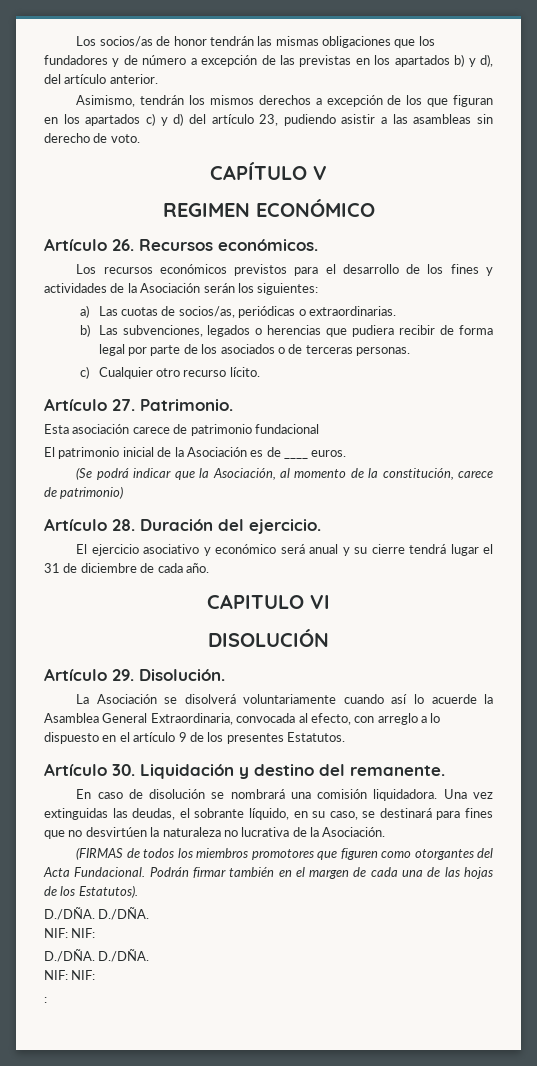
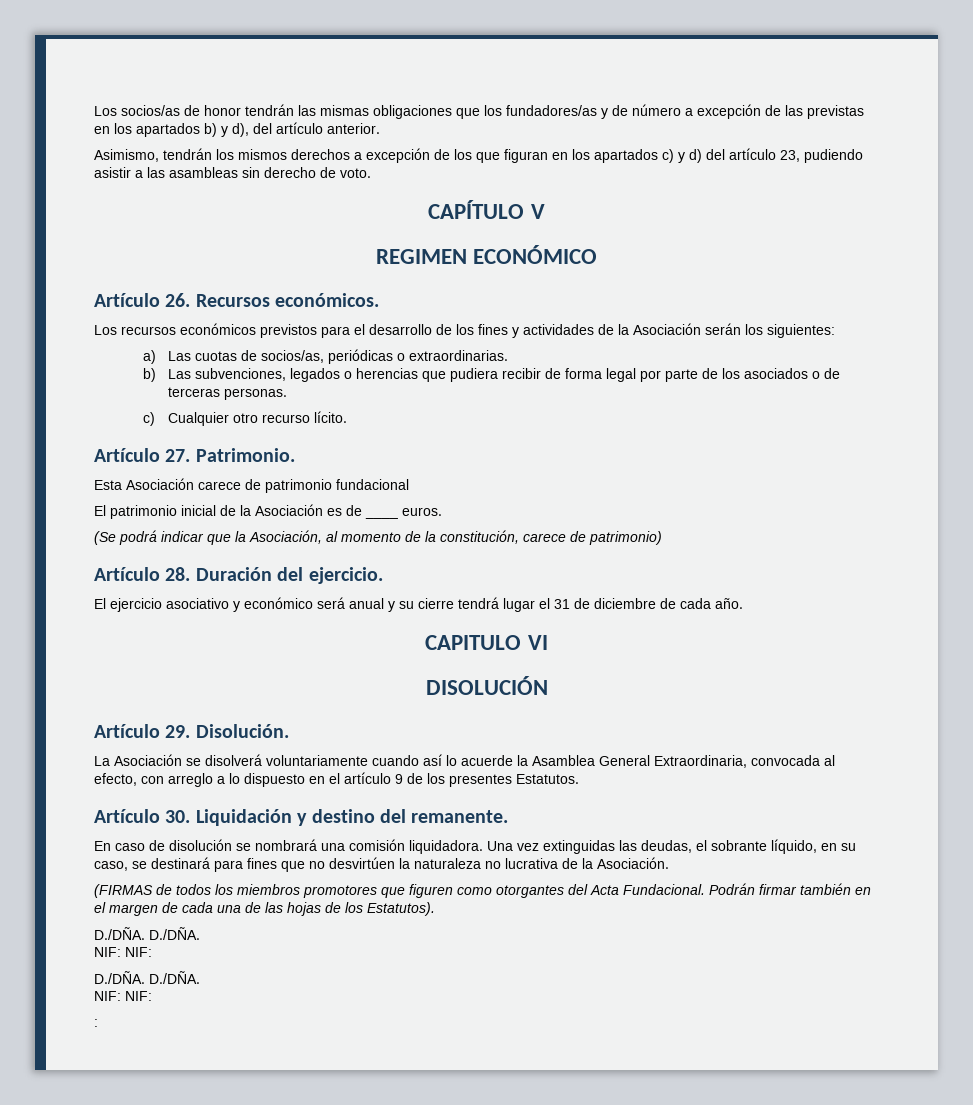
[44,55,108,65] fundadores -> [506,105,597,116] fundadores/as
[72,424,130,434] asociación -> [126,478,194,490] Asociación

